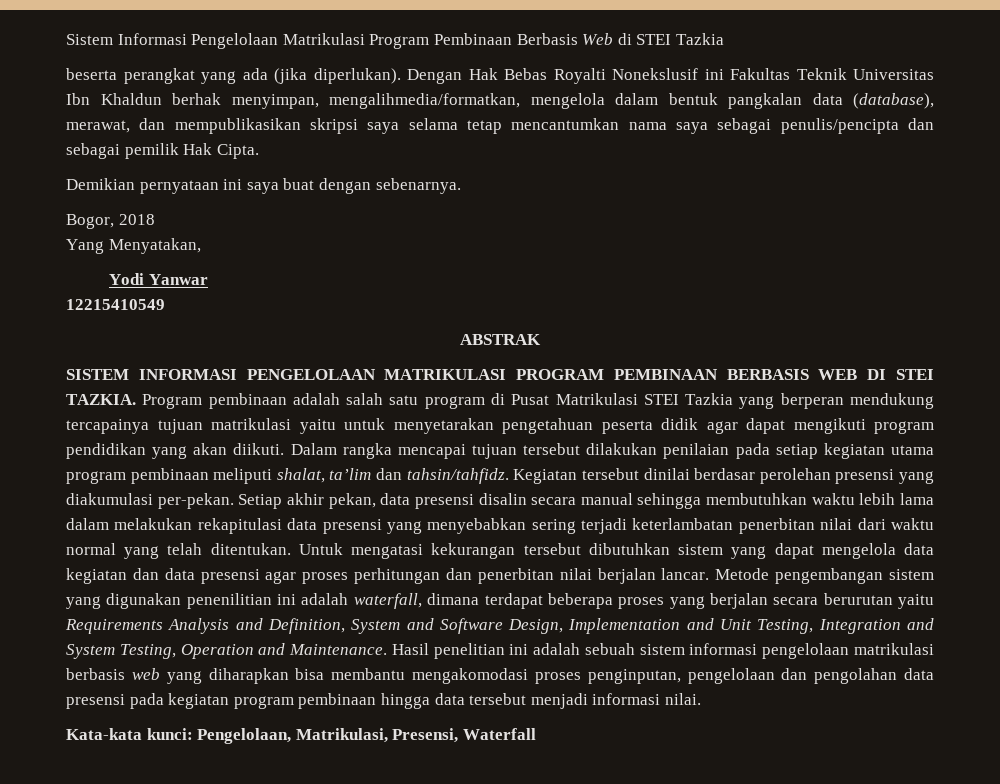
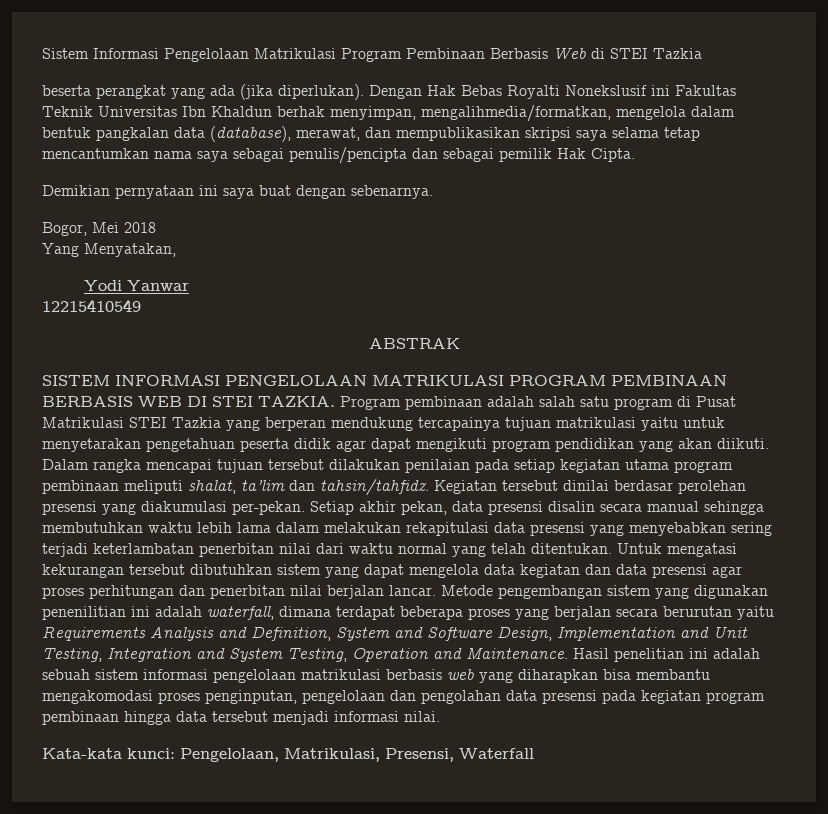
(114, 221) none -> [92,222,119,233] Mei

